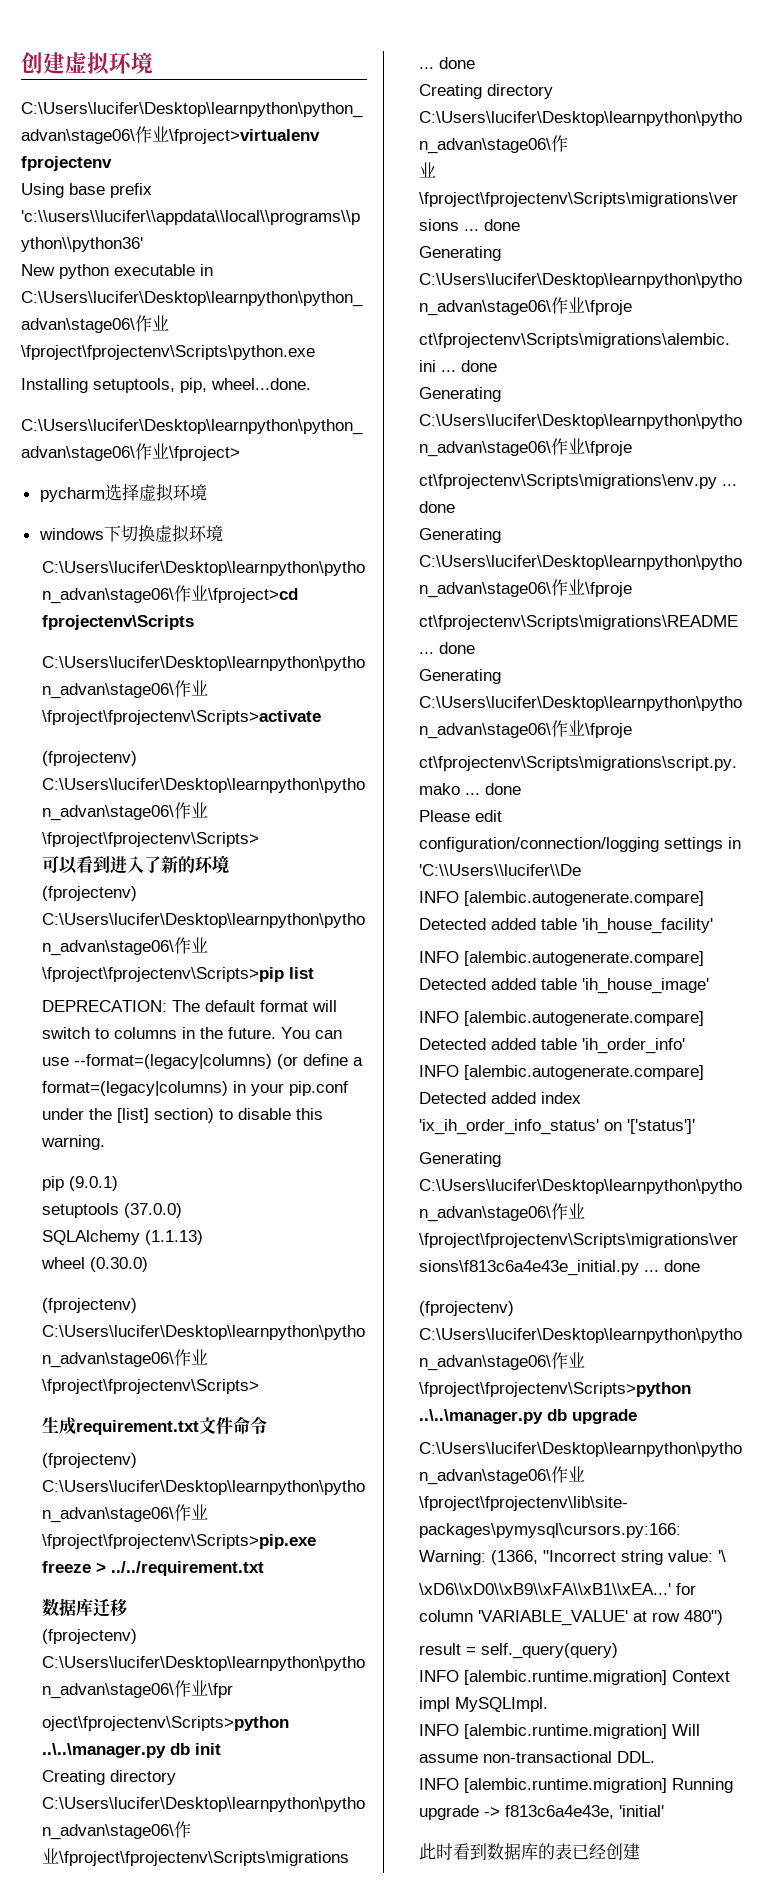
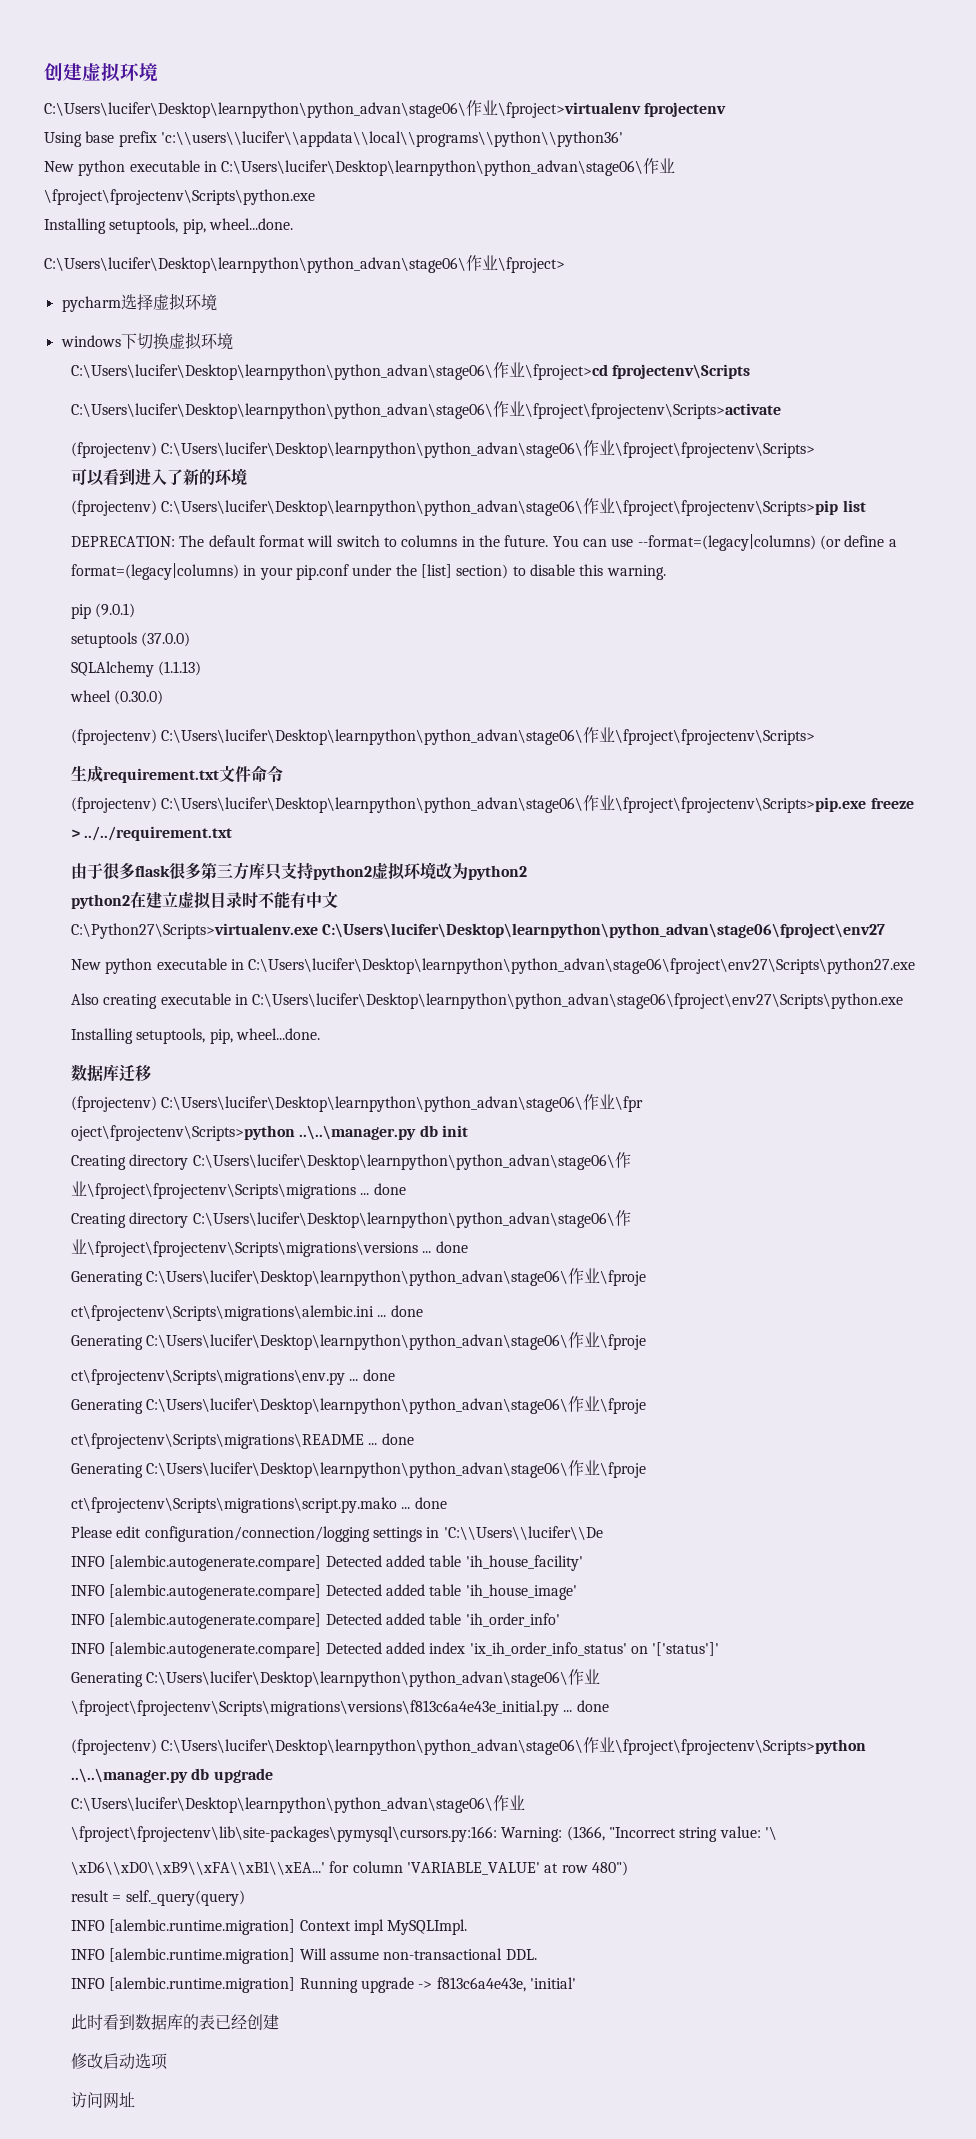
(264, 1568) none -> [71,862,528,880] [71,891,339,909] [71,923,886,939] [71,958,916,974] [71,993,904,1009] [71,1028,321,1044] // 由于很多flask很多第三方库只支持python2虚拟环境改为python2 // python2在建立虚拟目录时不能有中文 // C:\Python27\Scripts>virtualenv.exe C:\Users\lucifer\Desktop\learnpython\python_advan\stage06\fproject\env27 // New python executable in C:\Users\lucifer\Desktop\learnpython\python_advan\stage06\fproject\env27\Scripts\python27.exe // Also creating executable in C:\Users\lucifer\Desktop\learnpython\python_advan\stage06\fproject\env27\Scripts\python.exe // Installing setuptools, pip, wheel...done.
(640, 1851) none -> [71,2053,169,2070] [71,2092,136,2109] // 修改启动选项 // 访问网址

